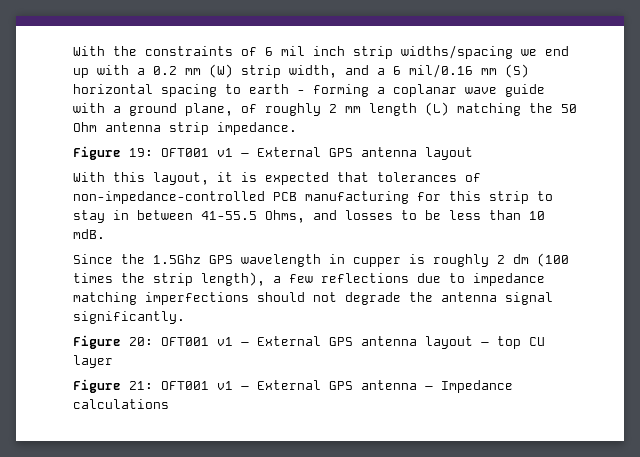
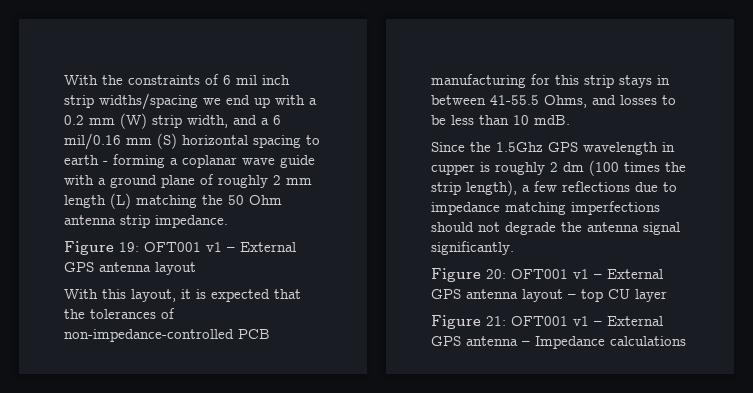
[185,103,233,116] plane, -> [161,175,195,188] plane
(369, 177) none -> [64,309,85,319] the
[537,191,553,201] [73,210,105,223] to stay -> [619,75,652,88] stays

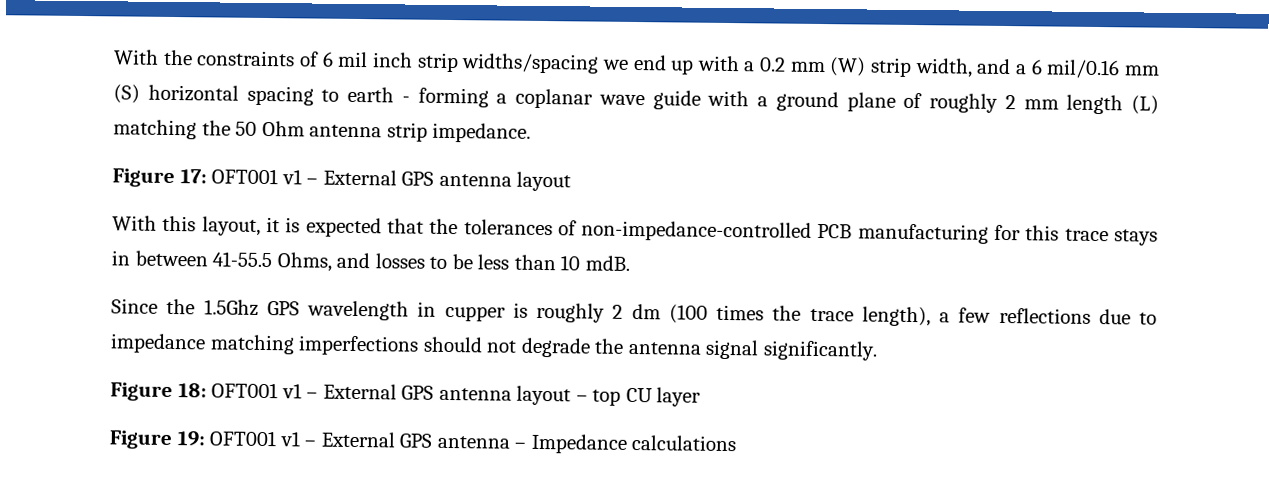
[119,242,139,252] 19: -> [179,169,207,184] 17:
[584,75,614,88] strip -> [1064,228,1109,242] trace
[431,182,461,195] strip -> [809,308,854,322] trace
[486,269,506,279] 20: -> [177,383,207,398] 18:
[486,316,506,326] 21: -> [176,431,206,447] 19:

